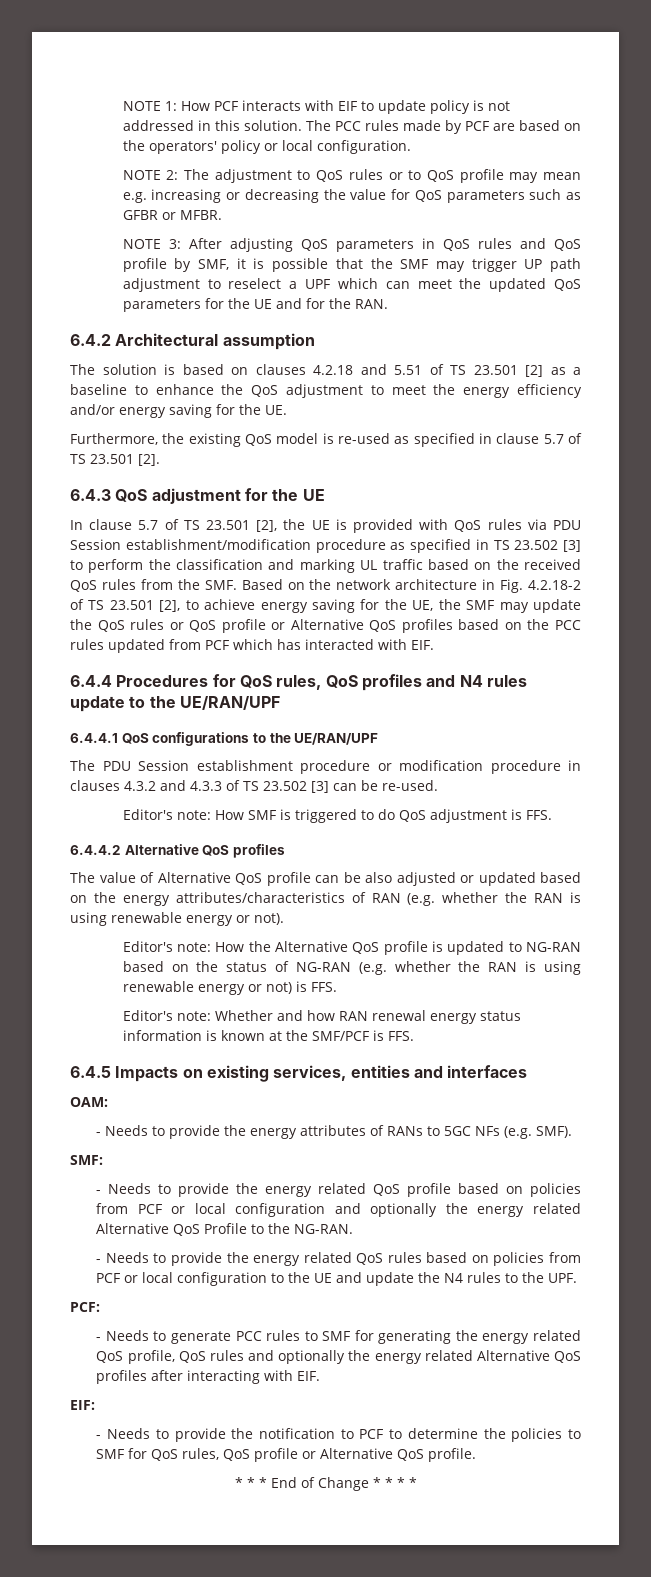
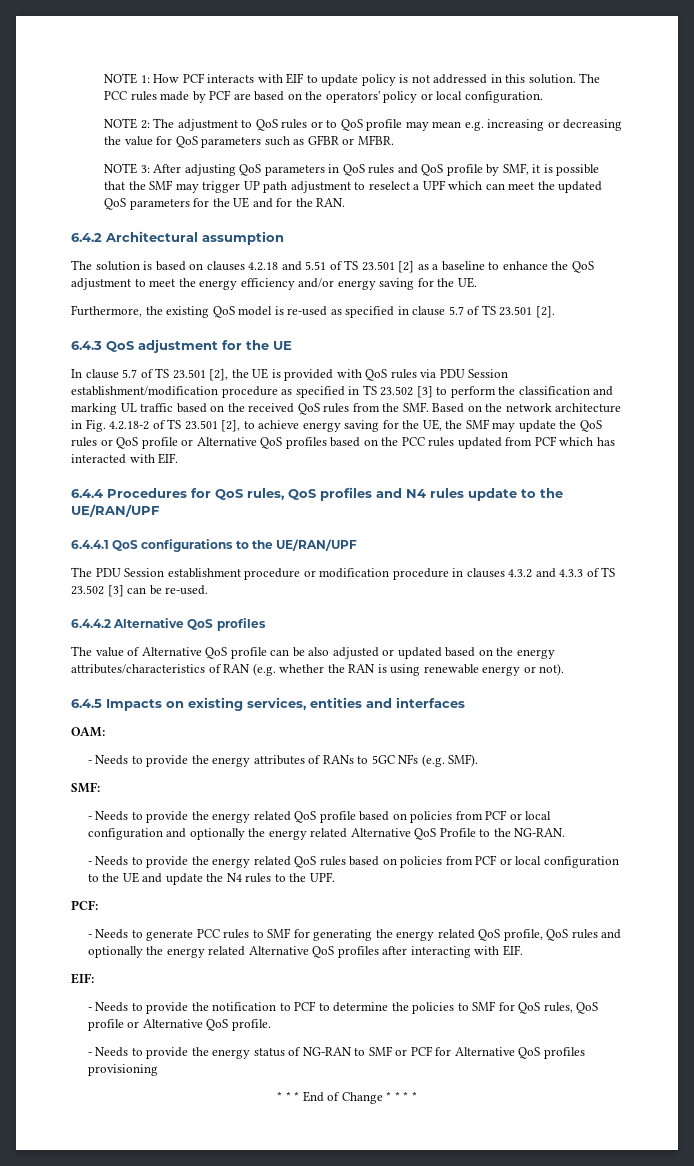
[122,809,552,823] // Editor's note: How SMF is triggered to do QoS adjustment is FFS. -> (209, 590) none
[122,941,582,955] [122,961,582,975] [122,981,337,995] [122,1010,521,1024] [122,1030,414,1041] // Editor's note: How the Alternative QoS profile is updated to NG-RAN based on the status of NG-RAN (e.g. whether the RAN is using renewable energy or not) is FFS. // Editor's note: Whether and how RAN renewal energy status information is known at the SMF/PCF is FFS. -> (565, 669) none
(477, 1455) none -> [87,1046,585,1059] [87,1064,158,1076] // - Needs to provide the energy status of NG-RAN to SMF or PCF for Alternative QoS profiles provisioning

